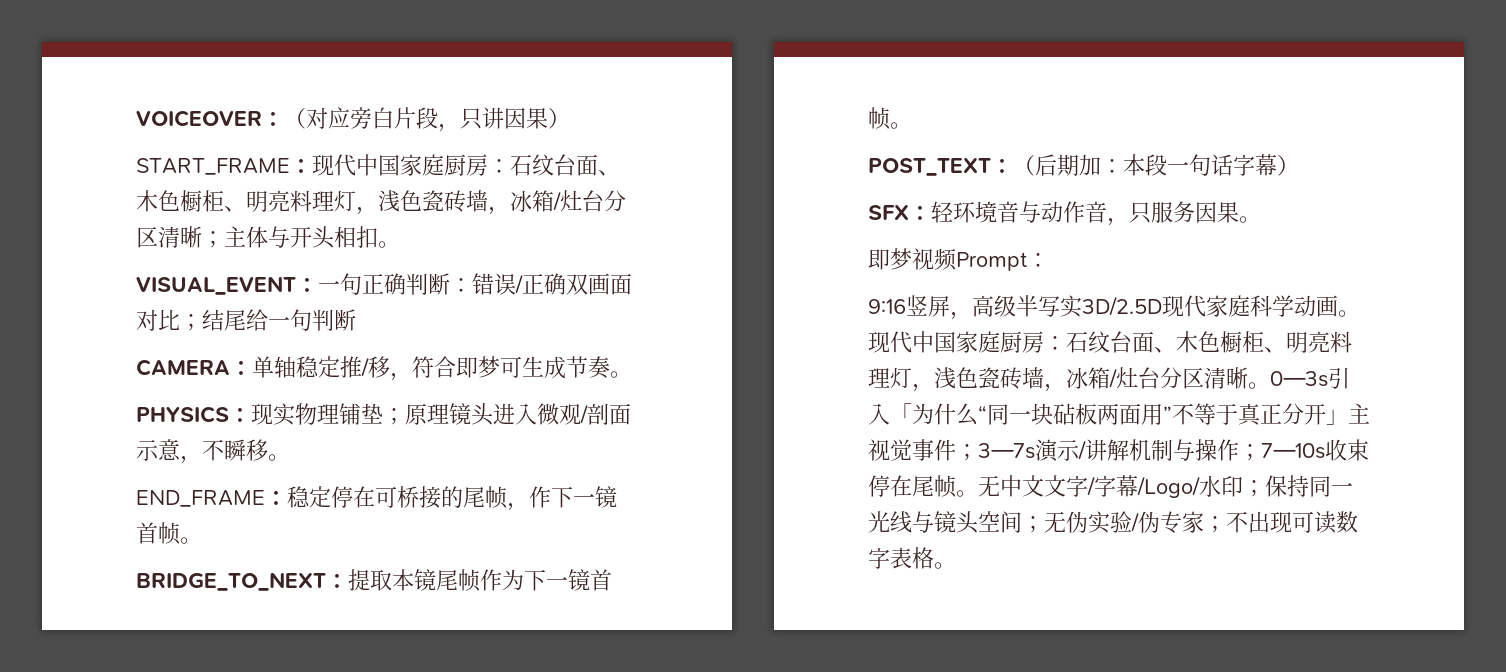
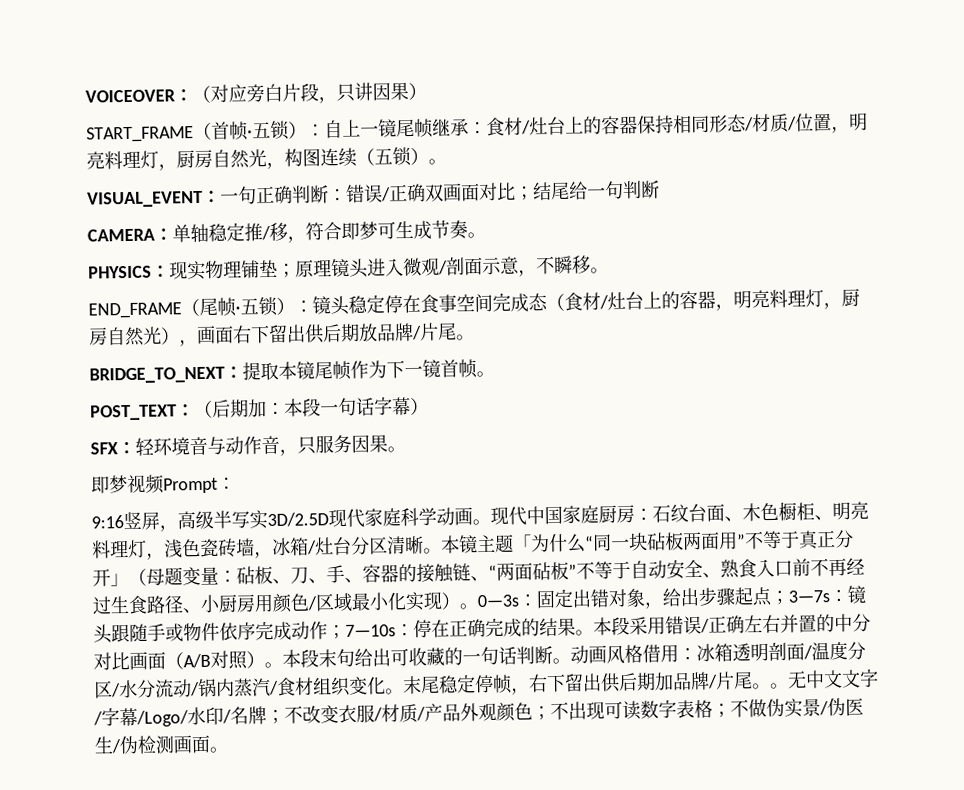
[290,154,620,176] [136,190,626,215] [136,226,378,249] ：现代中国家庭厨房：石纹台面、木色橱柜、明亮料理灯，浅色瓷砖墙，冰箱/灶台分区清晰；主体与开头相扣 -> [193,112,868,141] [86,146,429,171] （首帧·五锁）：自上一镜尾帧继承：食材/灶台上的容器保持相同形态/材质/位置，明亮料理灯，厨房自然光，构图连续（五锁）
[265,486,617,511] [136,522,181,545] ：稳定停在可桥接的尾帧，作下一镜首帧 -> [181,288,860,317] [89,322,457,347] （尾帧·五锁）：镜头稳定停在食事空间完成态（食材/灶台上的容器，明亮料理灯，厨房自然光），画面右下留出供后期放品牌/片尾
[1270,367,1350,389] [868,403,890,425] 0—3s引入 -> [440,534,514,554] 本镜主题
[1348,403,1370,424] [868,439,1369,462] [868,475,957,498] 主视觉事件；3—7s演示/讲解机制与操作；7—10s收束停在尾帧 -> [128,557,865,587] [92,585,866,615] [93,613,871,644] [93,641,866,671] [93,671,771,699] （母题变量：砧板、刀、手、容器的接触链、“两面砧板”不等于自动安全、熟食入口前不再经过生食路径、小厨房用颜色/区域最小化实现）。0—3s：固定出错对象，给出步骤起点；3—7s：镜头跟随手或物件依序完成动作；7—10s：停在正确完成的结果。本段采用错误/正确左右并置的中分对比画面（A/B对照）。本段末句给出可收藏的一句话判断。动画风格借用：冰箱透明剖面/温度分区/水分流动/锅内蒸汽/食材组织变化。末尾稳定停帧，右下留出供后期加品牌/片尾。
[1243,475,1353,497] [868,511,1204,534] ；保持同一光线与镜头空间；无伪实验/伪专家 -> [222,702,533,725] /名牌；不改变衣服/材质/产品外观颜色
(934, 558) none -> [712,697,864,718] [94,734,211,755] ；不做伪实景/伪医生/伪检测画面

